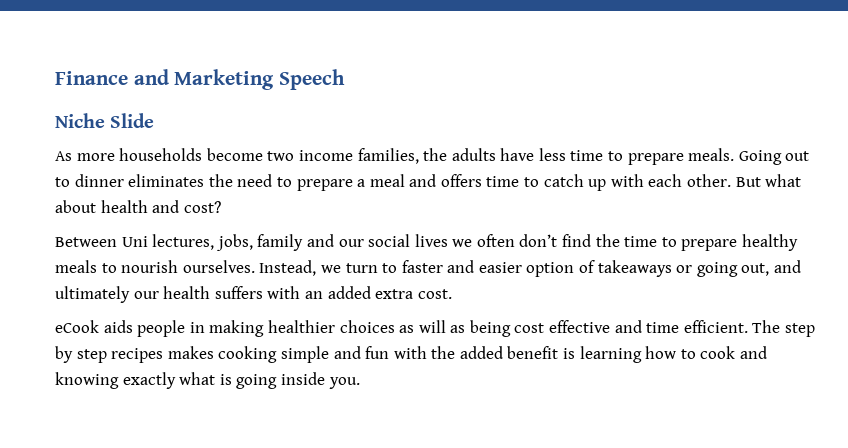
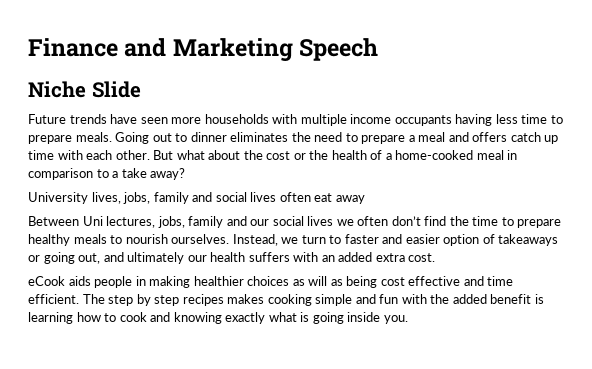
[55,148,535,164] As more households become two income families, the adults have -> [28,114,493,126] Future trends have seen more households with multiple income occupants having
[486,176,540,187] time to -> (508, 137) none
(607, 185) none -> [28,150,54,160] time
[100,200,221,213] health and cost? -> [243,150,518,160] [28,168,186,180] [28,192,365,204] the cost or the health of a home-cooked meal in comparison to a take away? // University lives, jobs, family and social lives often eat away

